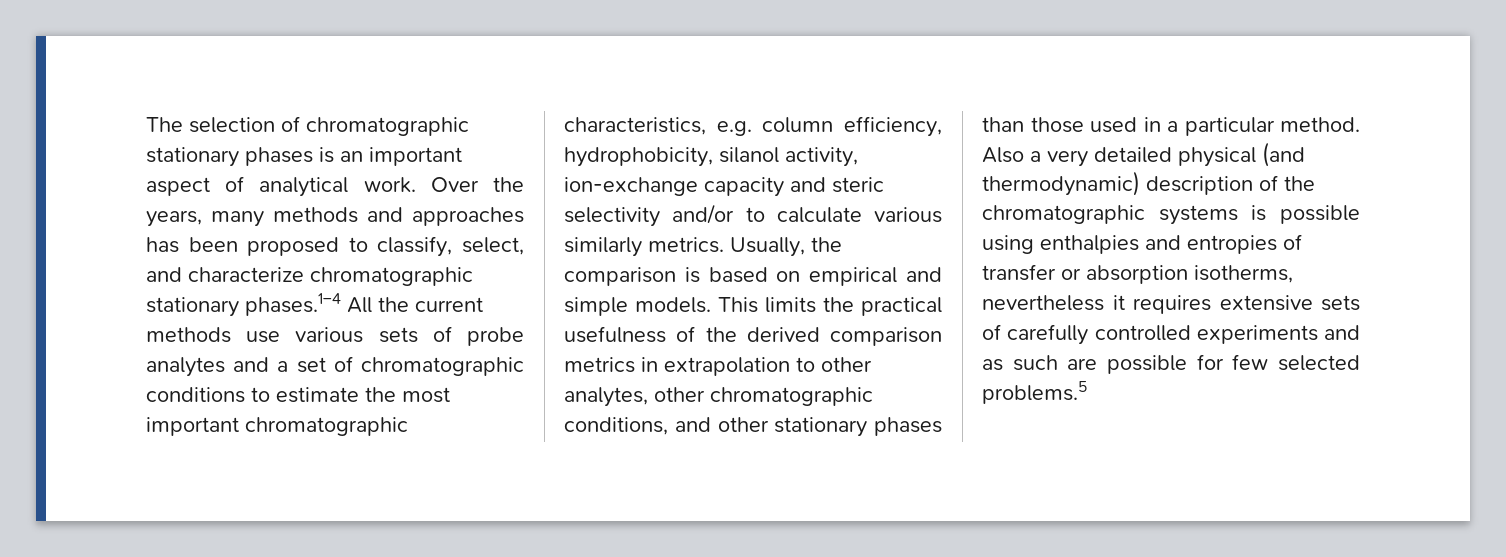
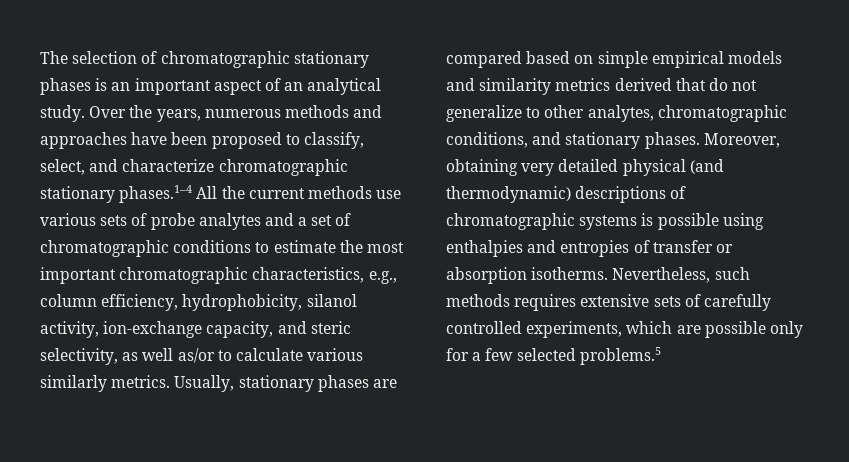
[259,177,416,197] analytical work. -> [284,78,382,95] [40,105,85,122] an analytical study.
[211,211,264,227] many -> [204,109,281,118] numerous
[146,237,179,253] has -> [131,132,168,145] have
[716,121,752,136] e.g. -> [368,271,397,284] e.g.,
[704,177,784,197] capacity -> [206,321,274,338] capacity,
[564,204,735,227] selectivity and/or -> [40,348,215,365] selectivity, as well as/or
[811,237,842,252] [564,267,942,286] [564,297,942,316] [564,326,942,346] [564,357,790,376] the comparison is based on empirical and simple models. This limits the practical usefulness of the derived comparison metrics in extrapolation -> [238,375,397,392] [446,51,782,68] [446,78,758,95] [446,105,522,122] stationary phases are compared based on simple empirical models and similarity metrics derived that do not generalize
[654,387,705,402] other -> (654, 113) none
[717,417,942,437] [982,117,1360,136] [982,147,1041,163] other stationary phases than those used in a particular method. Also a -> [565,132,780,149] [446,159,518,176] stationary phases. Moreover, obtaining
[1146,175,1315,195] description of the -> [575,186,687,203] descriptions of
[1194,265,1293,283] [982,295,1125,311] isotherms, nevertheless it -> [531,267,750,283] [446,294,510,307] isotherms. Nevertheless, such methods
[1196,325,1360,344] [982,354,1224,374] experiments and as such are possible for -> [526,321,803,338] [446,348,482,361] experiments, which are possible only for a

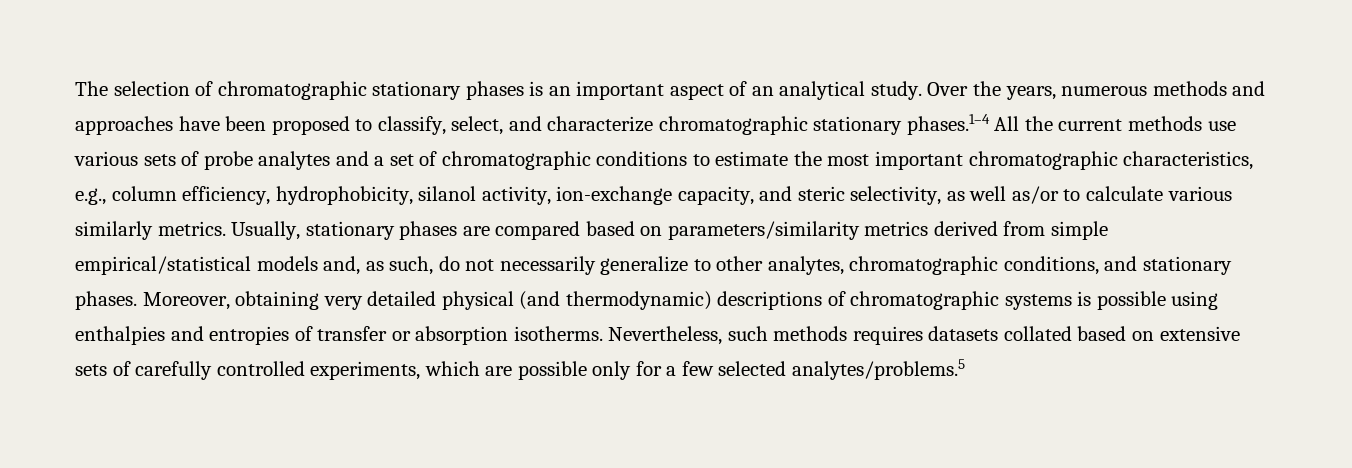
[597,51,782,68] [446,78,706,95] simple empirical models and similarity metrics derived that -> [667,221,1108,240] [75,256,434,275] parameters/similarity metrics derived from simple empirical/statistical models and, as such,
(758, 85) none -> [499,256,596,275] necessarily
(577, 302) none -> [928,326,1155,341] datasets collated based on
[579,347,661,365] problems.5 -> [791,359,965,380] analytes/problems.5

